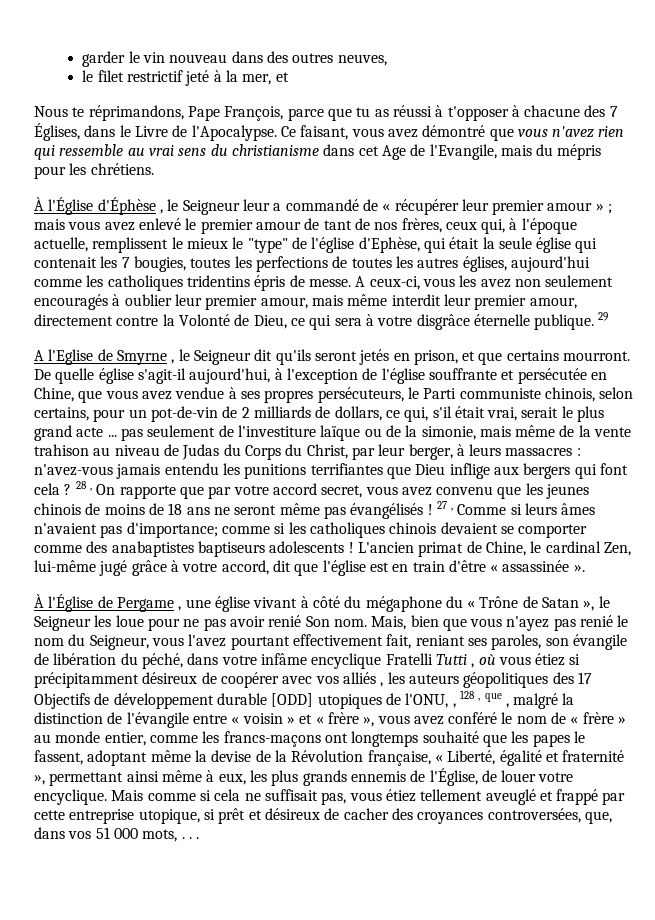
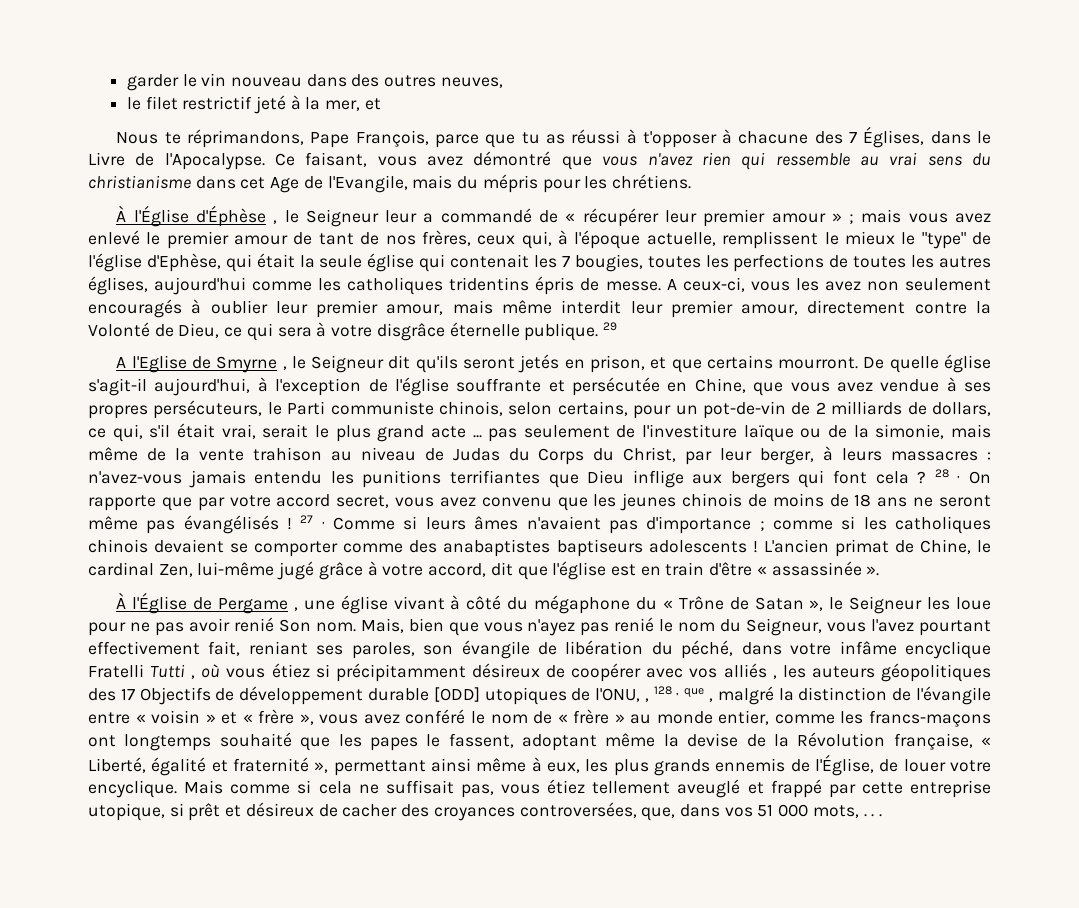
[126,522,218,538] d'importance; -> [646,516,765,534] d'importance ;

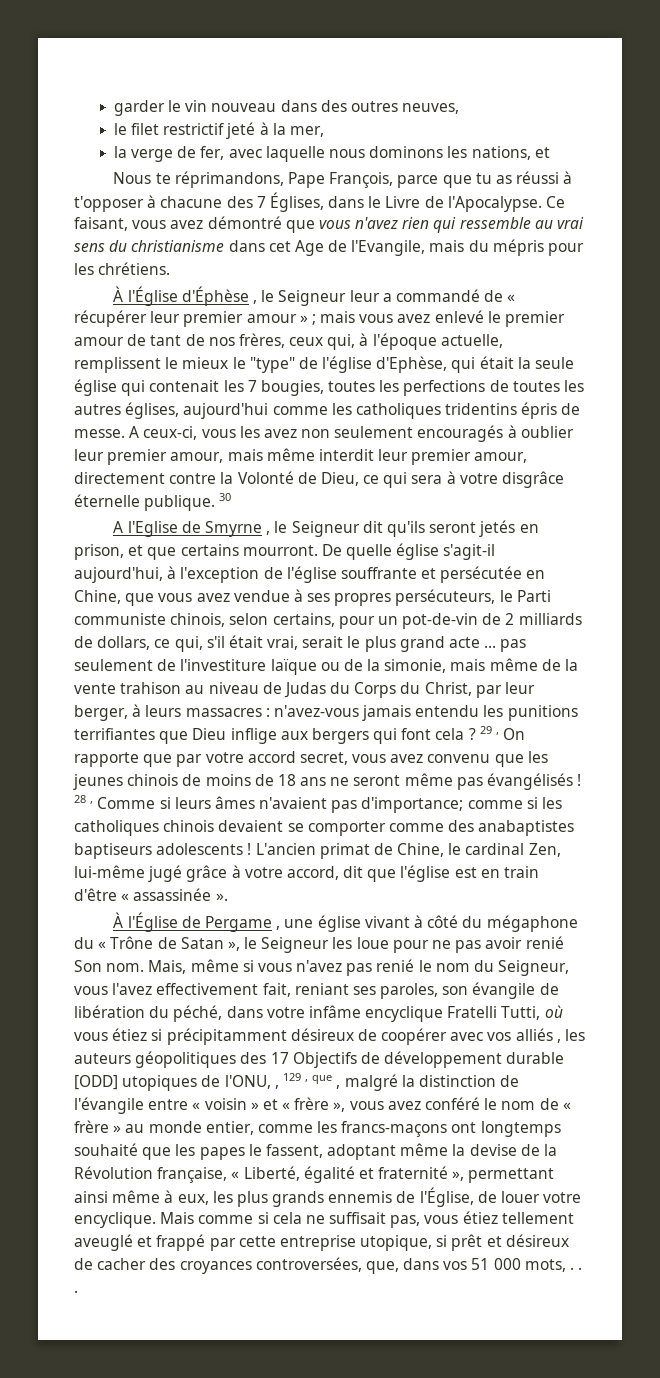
(361, 105) none -> [113,146,531,162] // la verge de fer, avec laquelle nous dominons les nations,
[602,322,617,331] 29 -> [219,493,232,501] 30
[934,469,949,478] 28 -> [479,726,492,734] 29
[300,515,314,523] 27 -> [74,795,86,803] 28
[646,516,765,534] d'importance ; -> [361,797,464,813] d'importance;
[408,618,576,636] bien que vous n'ayez -> [190,959,343,972] même si vous n'avez
[919,620,992,636] pourtant -> (153, 989) none
[150,664,196,679] Tutti , -> [501,1006,541,1020] Tutti,
[653,686,672,695] 128 -> [282,1073,301,1081] 129

